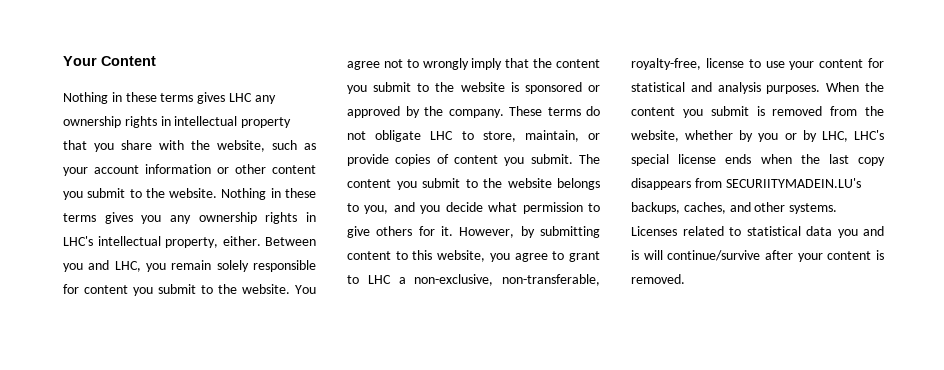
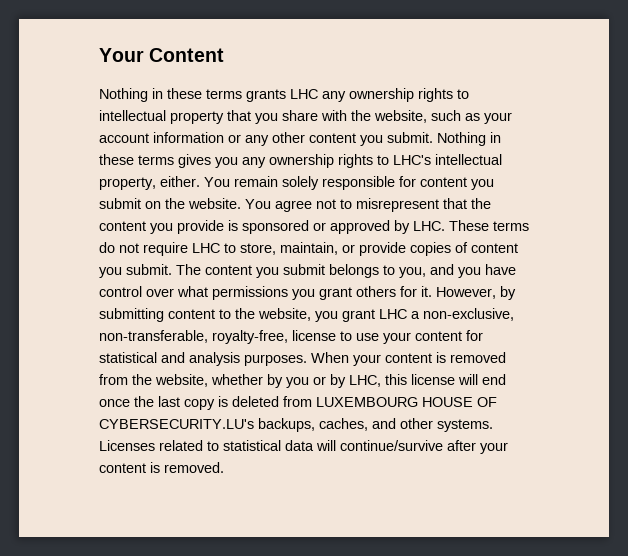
[197,92,226,104] gives -> [246,89,286,102] grants
[160,116,171,126] in -> [457,89,469,99] to
(229, 170) none -> [245,135,269,146] any
[87,188,218,198] submit to the website. -> [387,132,433,143] submit.
[306,212,316,222] in -> [377,155,389,165] to
[265,237,316,246] [63,260,166,272] Between you and LHC, you -> [204,177,230,187] You
[201,285,213,294] to -> [145,201,161,209] on
[422,58,503,70] wrongly imply -> [356,198,439,212] misrepresent
[373,82,505,92] submit to the website -> [177,220,224,234] provide
[424,106,504,118] the company. -> [413,221,445,231] LHC.
[375,130,422,142] obligate -> [143,242,188,256] require
[465,178,552,188] to the website -> (325, 269) none
[445,202,600,214] [347,226,370,238] decide what permission to give -> [485,264,516,275] [99,286,352,300] have control over what permissions you grant
[412,250,433,260] this -> [235,308,255,319] the
[514,251,600,262] [347,275,359,284] agree to grant to -> [342,309,375,322] grant
[865,82,884,92] [631,106,749,118] the content you submit -> [353,353,432,366] your content
[854,130,884,140] [631,154,885,166] [631,178,861,190] LHC's special license ends when the last copy disappears from SECURIITYMADEIN.LU's -> [385,374,506,385] [99,396,497,410] [99,419,254,429] this license will end once the last copy is deleted from LUXEMBOURG HOUSE OF CYBERSECURITY.LU's
[837,226,884,238] [631,250,639,260] you and is -> (314, 445) none

